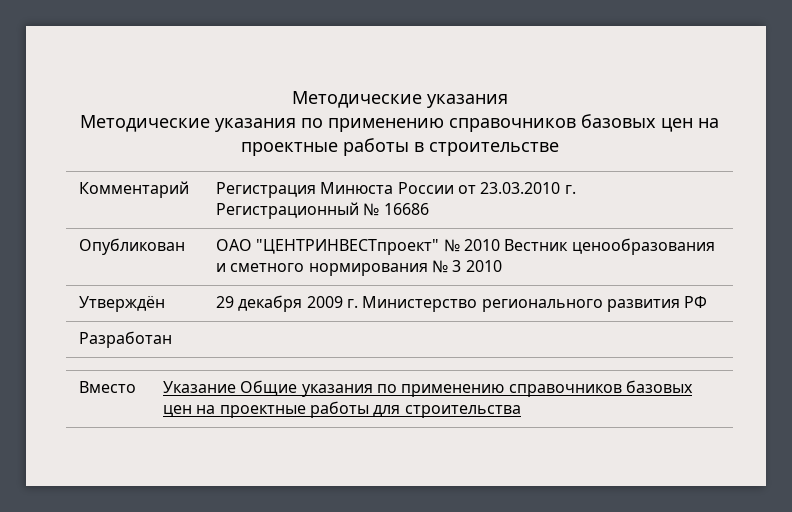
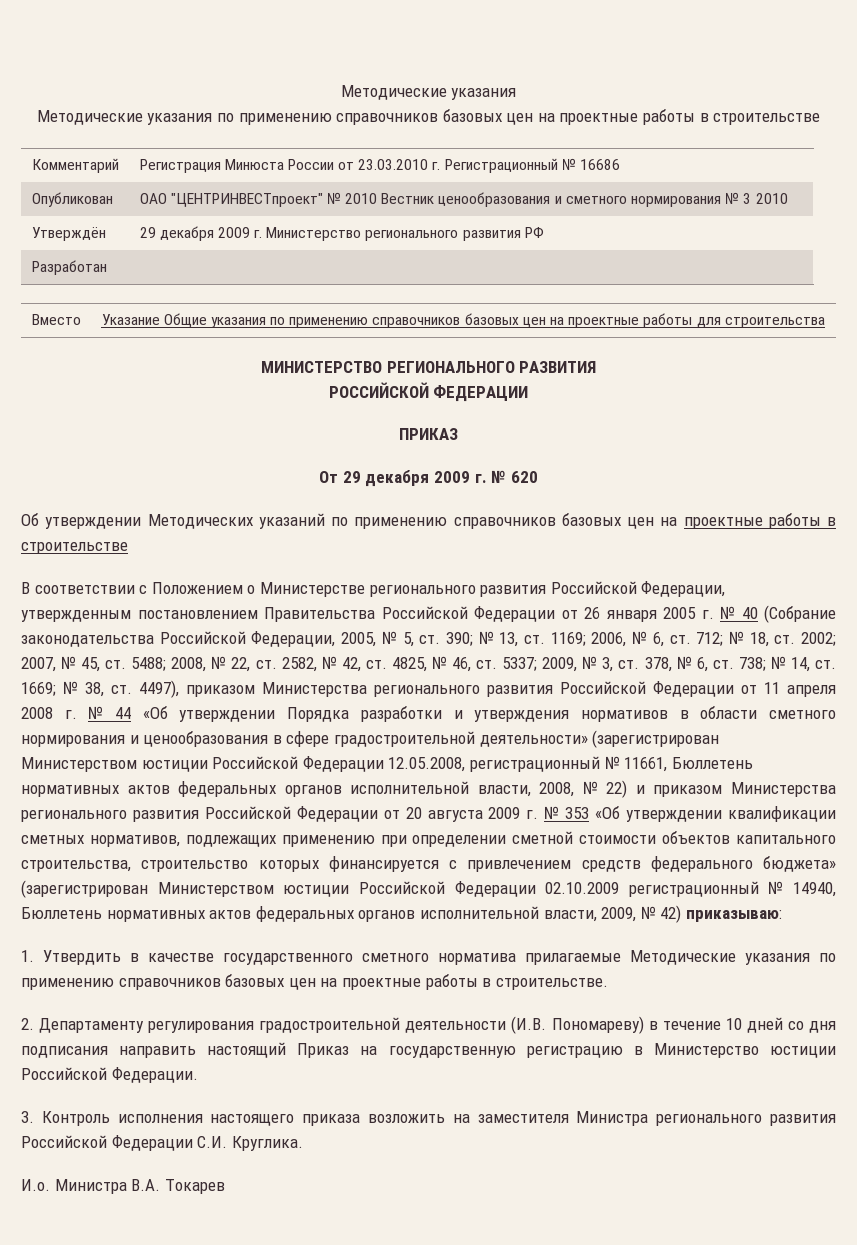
(521, 411) none -> [260,361,597,373] [328,382,529,402] [399,428,458,440] [319,470,538,487] [21,513,836,529] [21,542,128,554] [21,581,726,597] [21,605,836,623] [21,631,837,647] [21,656,837,672] [21,680,836,698] [21,706,837,722] [21,730,720,748] [21,756,753,772] [21,780,836,798] [21,806,836,822] [21,831,836,847] [21,856,836,872] [21,880,836,898] [21,905,782,923] [21,950,836,965] [21,974,608,990] [21,1016,837,1034] [21,1042,836,1058] [21,1067,198,1083] [21,1111,836,1126] [21,1135,303,1151] [21,1179,225,1194] // МИНИСТЕРСТВО РЕГИОНАЛЬНОГО РАЗВИТИЯ // РОССИЙСКОЙ ФЕДЕРАЦИИ // ПРИКАЗ // От 29 декабря 2009 г. № 620 // Об утверждении Методических указаний по применению справочников базовых цен на проектные работы в строительстве // В соответствии с Положением о Министерстве регионального развития Российской Федерации, утвержденным постановлением Правительства Российской Федерации от 26 января 2005 г. № 40 (Собрание законодательства Российской Федерации, 2005, № 5, ст. 390; № 13, ст. 1169; 2006, № 6, ст. 712; № 18, ст. 2002; 2007, № 45, ст. 5488; 2008, № 22, ст. 2582, № 42, ст. 4825, № 46, ст. 5337; 2009, № 3, ст. 378, № 6, ст. 738; № 14, ст. 1669; № 38, ст. 4497), приказом Министерства регионального развития Российской Федерации от 11 апреля 2008 г. № 44 «Об утверждении Порядка разработки и утверждения нормативов в области сметного нормирования и ценообразования в сфере градостроительной деятельности» (зарегистрирован Министерством юстиции Российской Федерации 12.05.2008, регистрационный № 11661, Бюллетень нормативных актов федеральных органов исполнительной власти, 2008, № 22) и приказом Министерства регионального развития Российской Федерации от 20 августа 2009 г. № 353 «Об утверждении квалификации сметных нормативов, подлежащих применению при определении сметной стоимости объектов капитального строительства, строительство которых финансируется с привлечением средств федерального бюджета» (зарегистрирован Министерством юстиции Российской Федерации 02.10.2009 регистрационный № 14940, Бюллетень нормативных актов федеральных органов исполнительной власти, 2009, № 42) приказываю: // 1. Утвердить в качестве государственного сметного норматива прилагаемые Методические указания по применению справочников базовых цен на проектные работы в строительстве. // 2. Департаменту регулирования градостроительной деятельности (И.В. Пономареву) в течение 10 дней со дня подписания направить настоящий Приказ на государственную регистрацию в Министерство юстиции Российской Федерации. // 3. Контроль исполнения настоящего приказа возложить на заместителя Министра регионального развития Российской Федерации С.И. Круглика. // И.о. Министра В.А. Токарев

